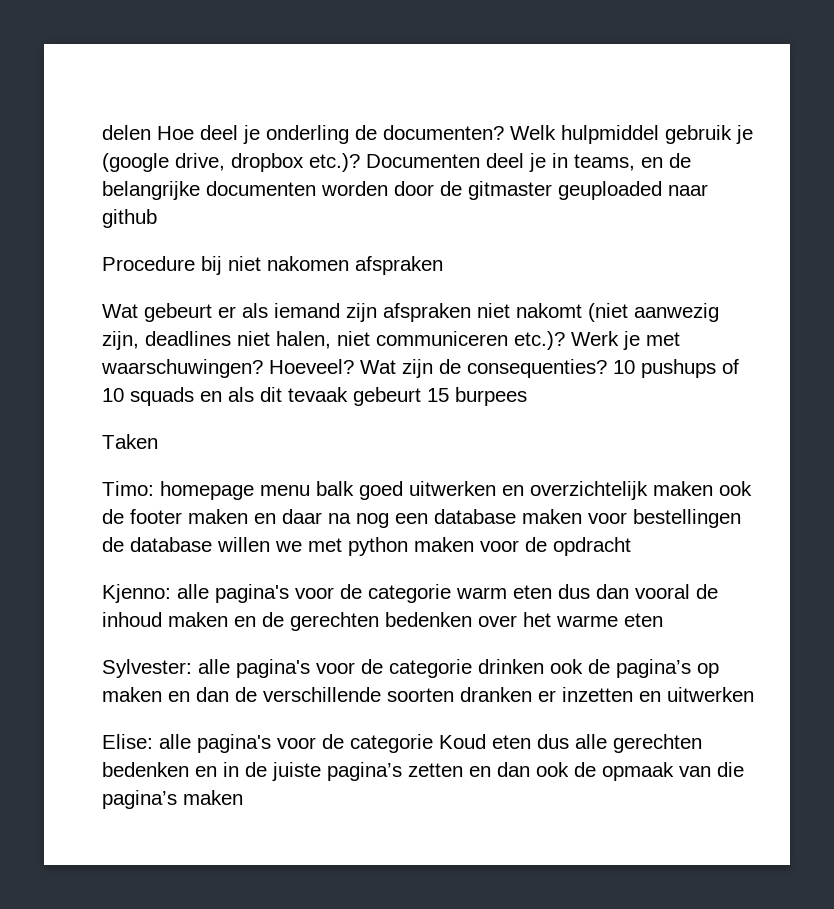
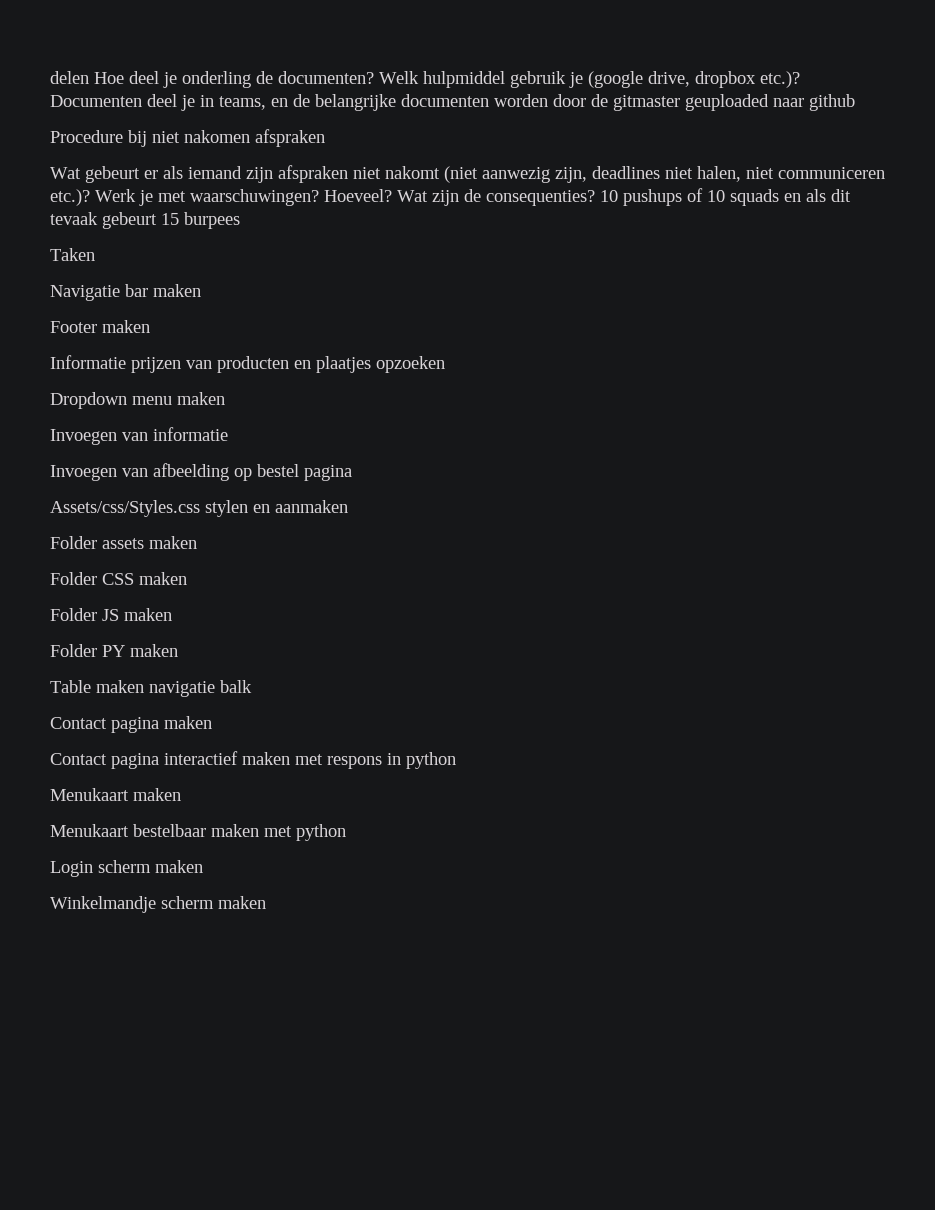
[102,481,752,500] [102,509,741,528] [102,537,302,552] Timo: homepage menu balk goed uitwerken en overzichtelijk maken ook de footer maken en daar na nog een database maken voor bestellingen de database willen we -> [50,284,201,301] [50,320,150,333] [50,355,445,373] [50,392,225,409] [50,427,228,445] [50,463,352,481] [50,500,348,517] [50,536,197,549] [50,572,187,585] [50,608,172,621] [50,644,178,657] [50,680,252,697] [50,716,212,733] [50,751,456,769] [50,788,181,801] [50,824,259,837] Navigatie bar maken // Footer maken // Informatie prijzen van producten en plaatjes opzoeken // Dropdown menu maken // Invoegen van informatie // Invoegen van afbeelding op bestel pagina // Assets/css/Styles.css stylen en aanmaken // Folder assets maken // Folder CSS maken // Folder JS maken // Folder PY maken // Table maken navigatie balk // Contact pagina maken // Contact pagina interactief maken met respons in python // Menukaart maken // Menukaart bestelbaar maken
[414,537,631,556] [102,584,718,603] [102,612,663,631] [102,659,719,678] [102,687,754,702] [102,734,702,753] [102,762,744,781] [102,790,177,809] maken voor de opdracht // Kjenno: alle pagina's voor de categorie warm eten dus dan vooral de inhoud maken en de gerechten bedenken over het warme eten // Sylvester: alle pagina's voor de categorie drinken ook de pagina’s op maken en dan de verschillende soorten dranken er inzetten en uitwerken // Elise: alle pagina's voor de categorie Koud eten dus alle gerechten bedenken en in de juiste pagina’s zetten en dan ook de opmaak van die pagina’s -> [50,860,203,877] [50,896,214,913] // Login scherm maken // Winkelmandje scherm

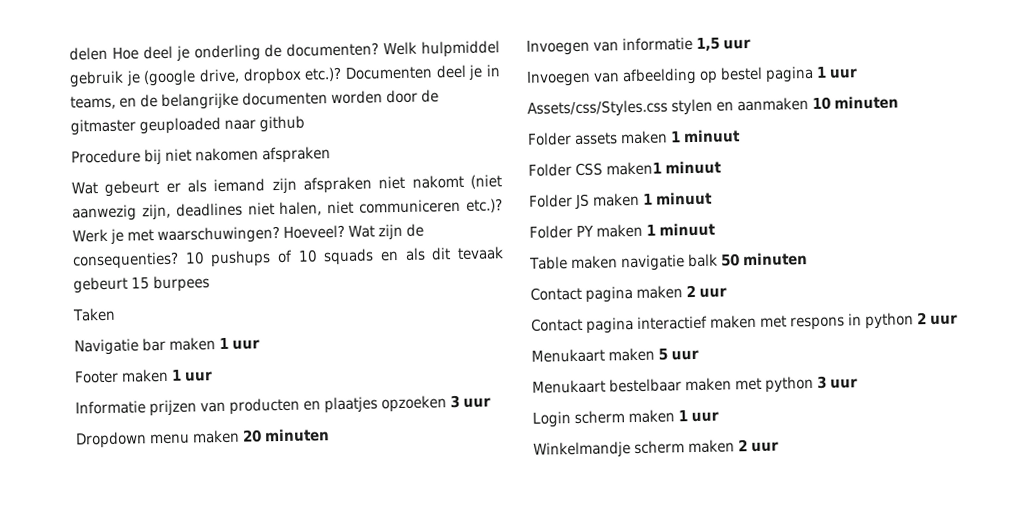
(201, 290) none -> [219,337,261,350] 1 uur
(150, 326) none -> [171,369,214,382] 1 uur
(445, 364) none -> [450,394,492,409] 3 uur
(225, 398) none -> [242,428,331,443] 20 minuten
(228, 434) none -> [696,37,752,52] 1,5 uur
(352, 473) none -> [816,66,859,79] 1 uur
(348, 506) none -> [812,95,900,110] 10 minuten
(197, 542) none -> [670,129,742,144] 1 minuut
[139,572,187,585] maken -> [606,160,723,176] maken1 minuut
(172, 614) none -> [642,191,714,206] 1 minuut
(178, 650) none -> [646,222,717,237] 1 minuut
(252, 686) none -> [721,252,809,267] 50 minuten
(212, 722) none -> [686,284,728,298] 2 uur
(456, 760) none -> [917,312,959,326] 2 uur
(181, 794) none -> [658,348,700,361] 5 uur
(346, 832) none -> [817,375,859,389] 3 uur
(203, 866) none -> [678,410,720,423] 1 uur
(266, 902) none -> [738,439,780,453] 2 uur

